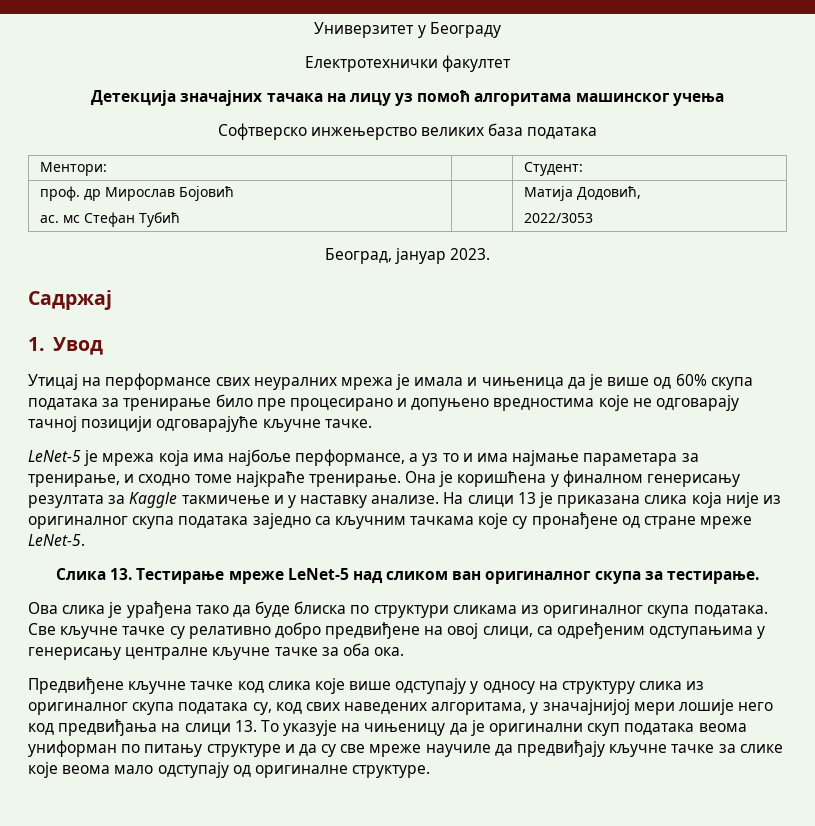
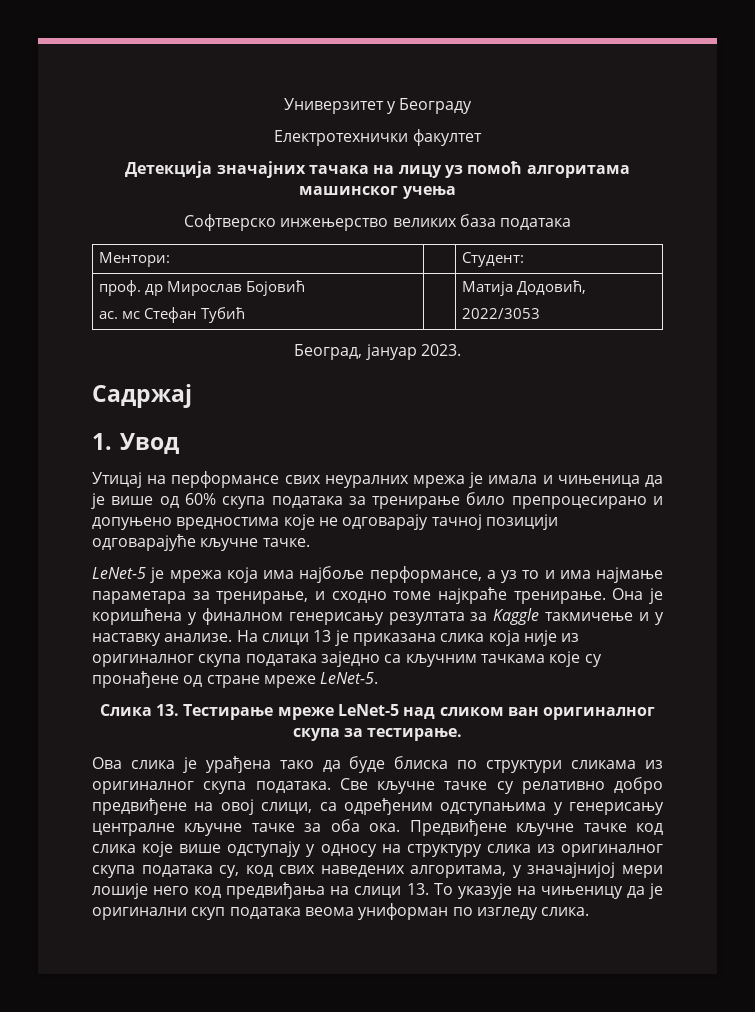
[256,398,393,411] пре процесирано -> [511,496,647,509] препроцесирано
(405, 651) // -> (401, 827) none
[144,740,783,757] [28,762,431,778] питању структуре и да су све мреже научиле да предвиђају кључне тачке за слике које веома мало одступају од оригиналне структуре. -> [476,907,590,920] изгледу слика.

